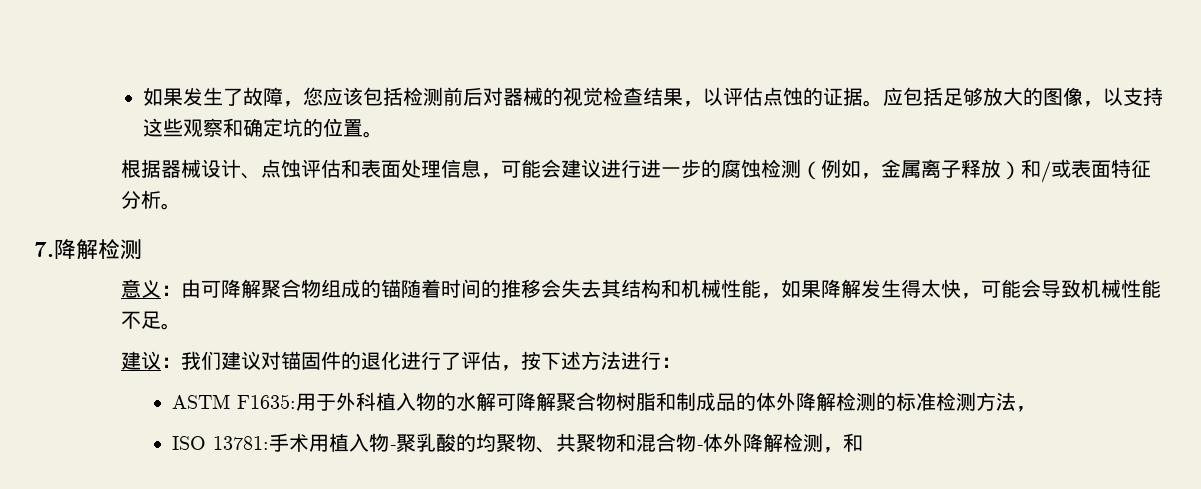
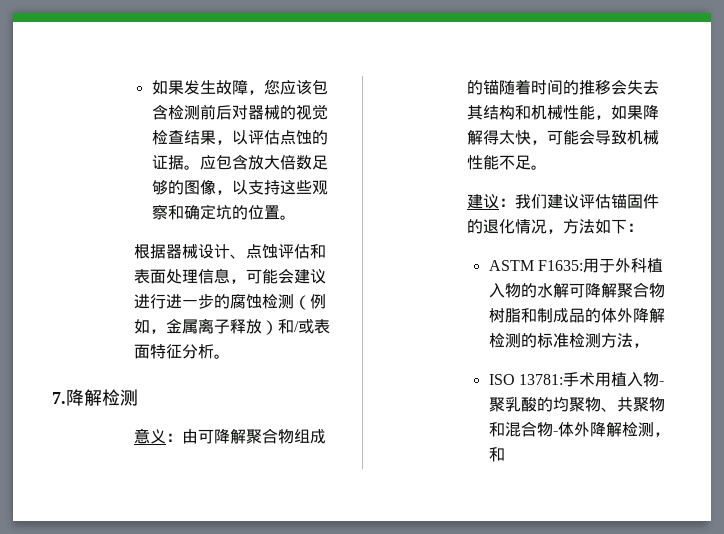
[223,88,244,106] 了 -> (216, 87) none
[383,87,404,106] 括 -> [151,105,168,120] 含
[923,87,1024,106] 括足够放大 -> [231,155,328,170] [151,180,168,195] 含放大倍数足够
[861,279,902,298] 发生 -> (484, 137) none
[261,351,282,370] 对 -> [579,194,612,209] 评估
[401,351,662,371] 进行了评估，按下述方法进行 -> [515,219,628,234] 情况，方法如下

